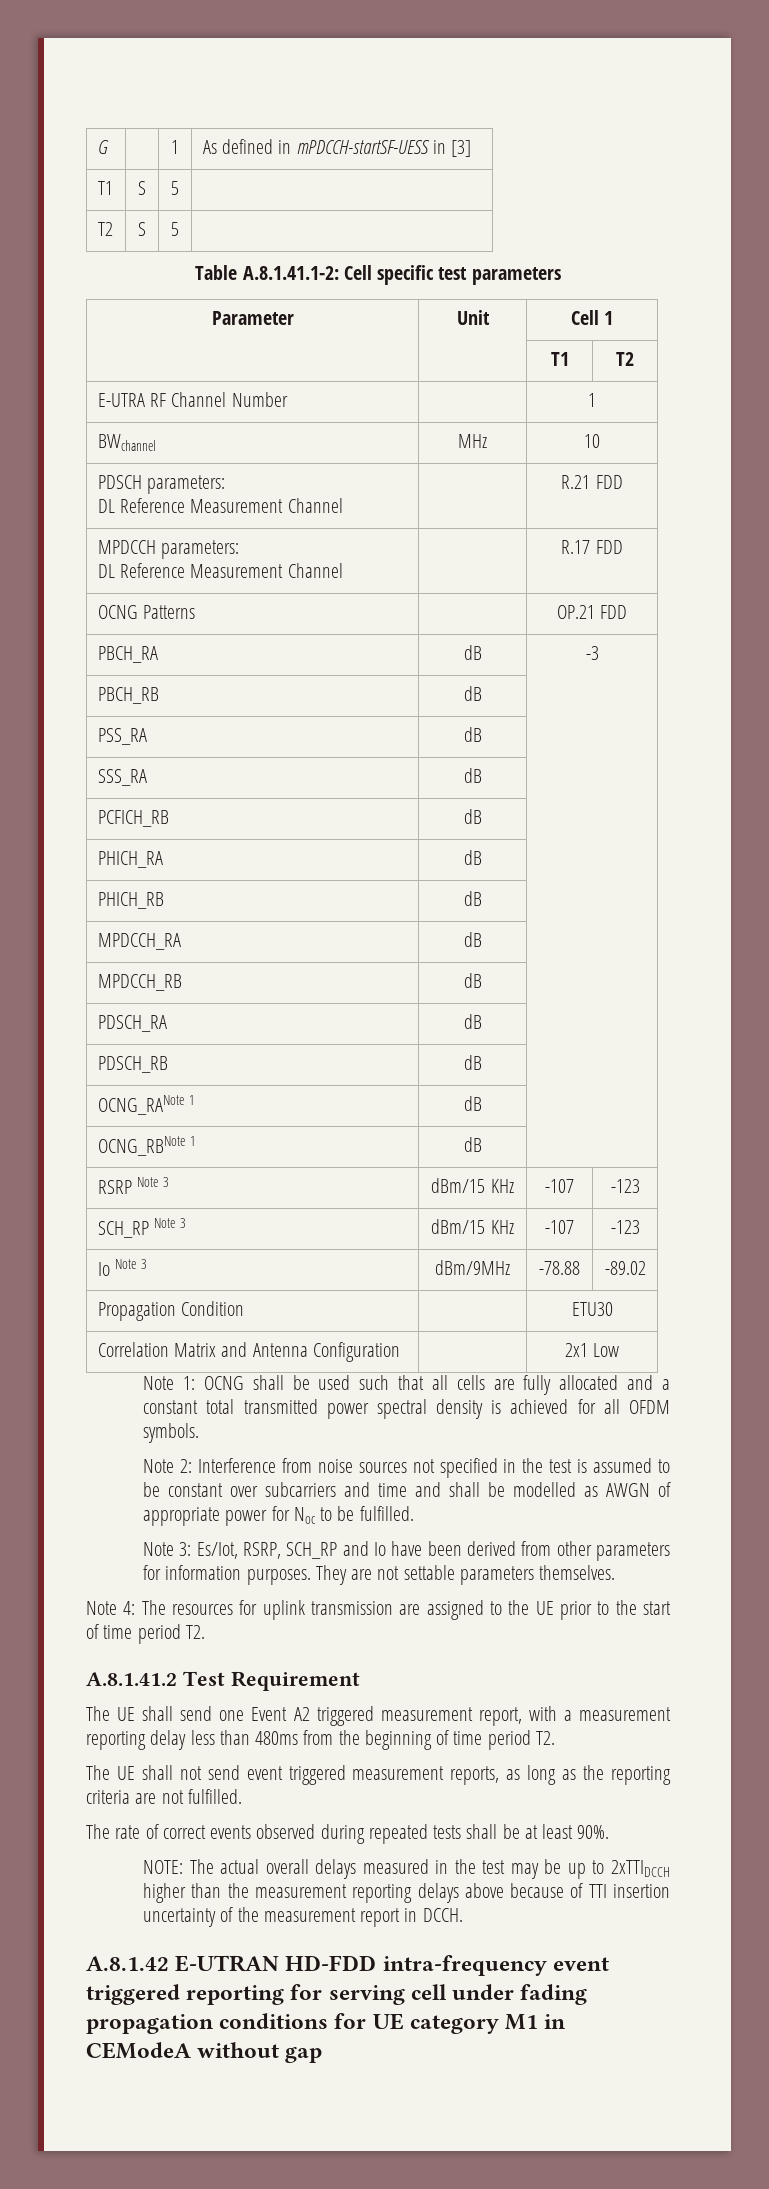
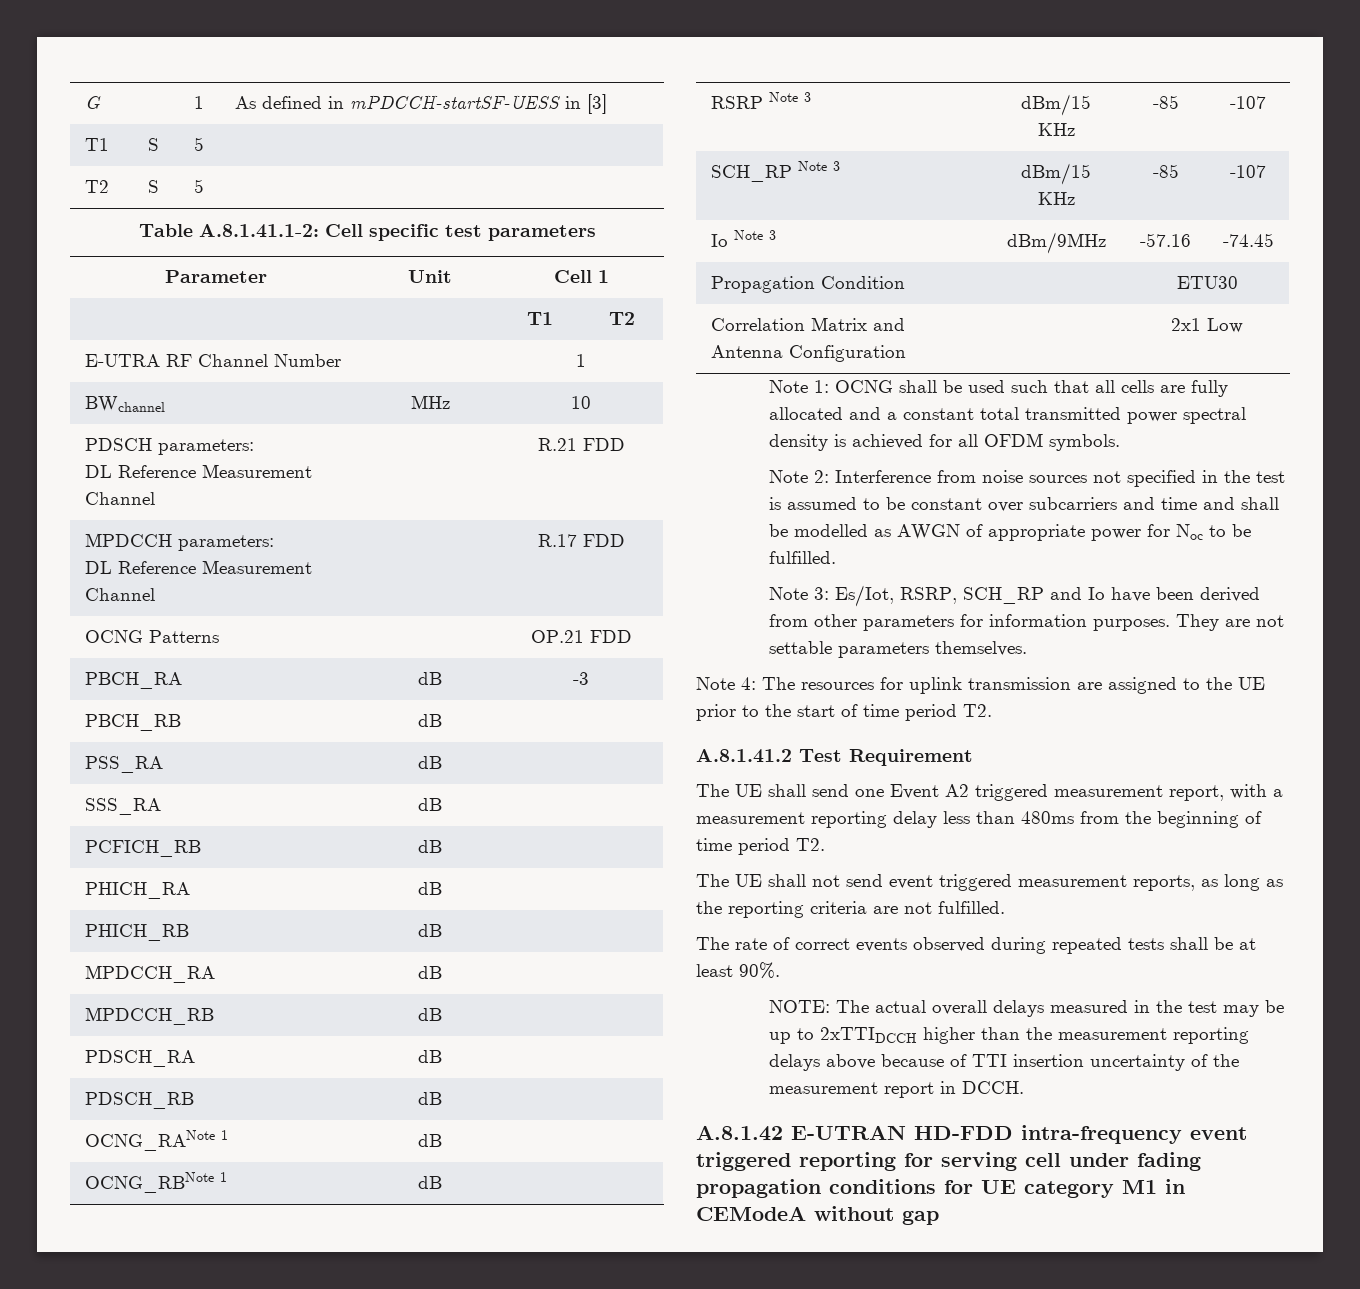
[545,1179,574,1193] [610,1179,640,1193] | -107 | -123 -> [1152,95,1179,109] [1230,96,1266,109] | -85 | -107
[545,1220,574,1234] [610,1220,640,1234] | -107 | -123 -> [1152,164,1179,178] [1230,165,1266,178] | -85 | -107
[539,1261,580,1275] [604,1261,646,1275] -78.88 | -89.02 -> [1140,233,1191,247] [1222,233,1274,247] -57.16 | -74.45

